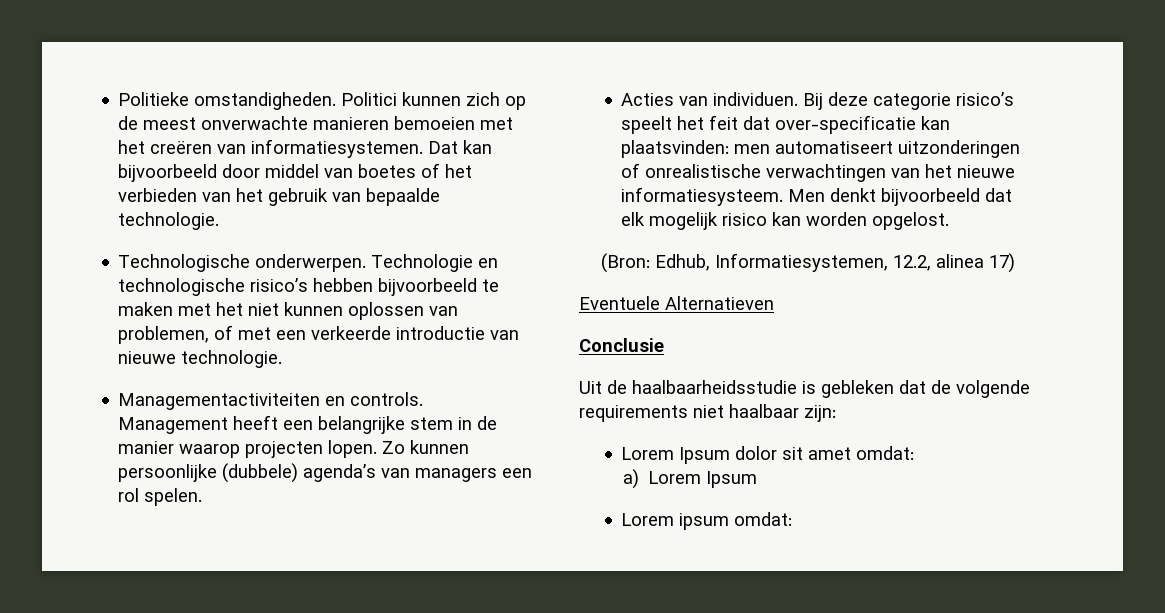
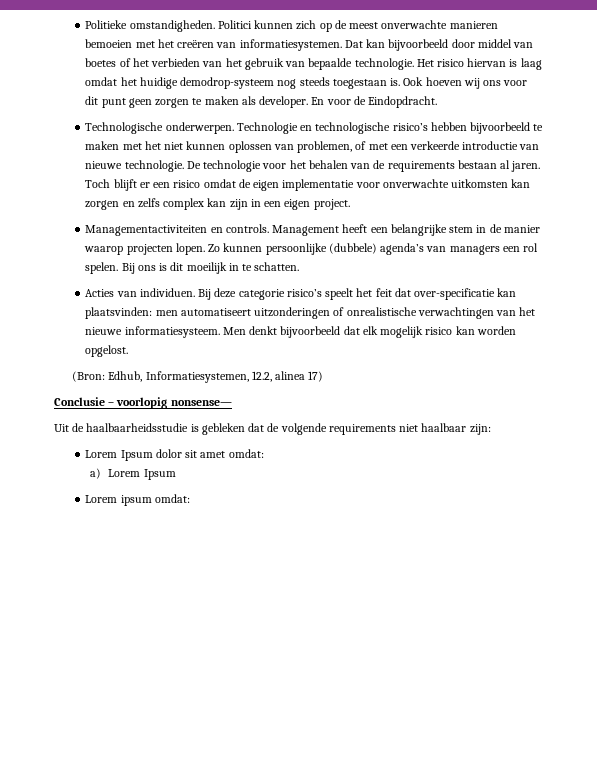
(220, 221) none -> [416,58,542,70] [85,77,528,89] [85,96,437,108] Het risico hiervan is laag omdat het huidige demodrop-systeem nog steeds toegestaan is. Ook hoeven wij ons voor dit punt geen zorgen te maken als developer. En voor de Eindopdracht.
(283, 359) none -> [186,160,541,172] [85,179,531,191] [85,198,350,210] De technologie voor het behalen van de requirements bestaan al jaren. Toch blijft er een risico omdat de eigen implementatie voor onverwachte uitkomsten kan zorgen en zelfs complex kan zijn in een eigen project.
(203, 497) none -> [121,262,300,274] Bij ons is dit moeilijk in te schatten.
[579,296,774,310] // Eventuele Alternatieven -> (324, 376) none
(664, 345) none -> [108,397,232,409] – voorlopig nonsense—

